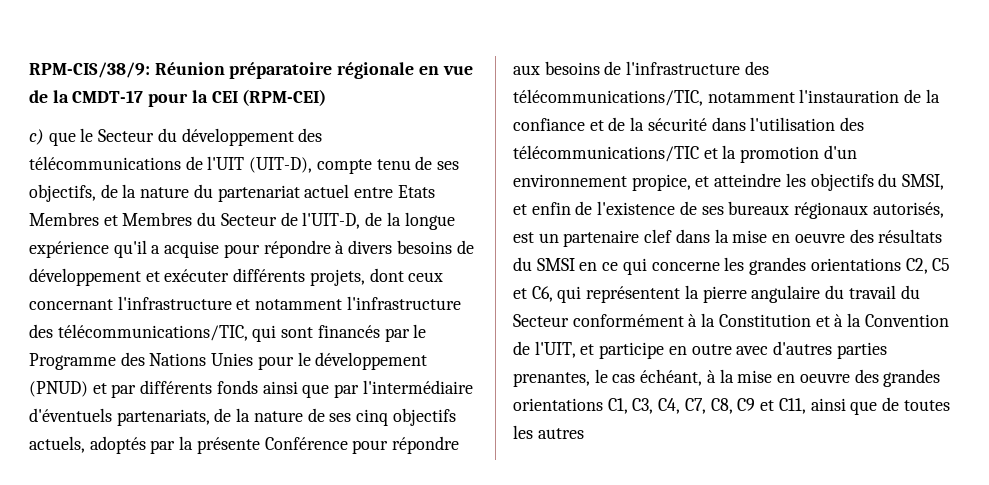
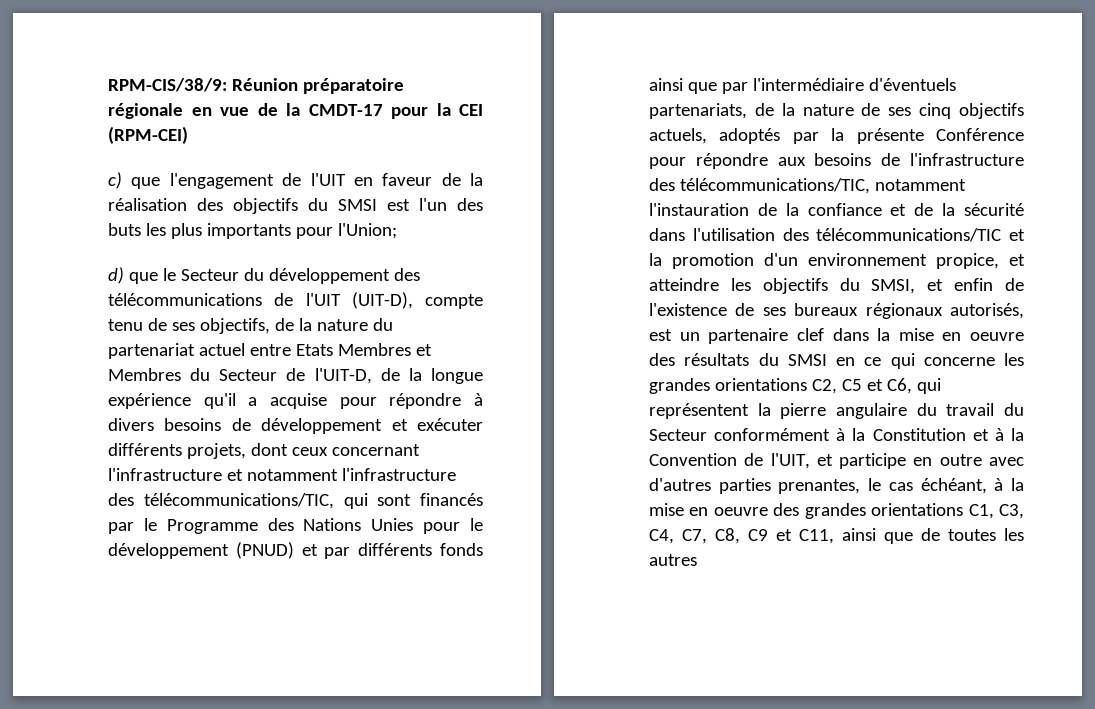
(76, 139) none -> [169,173,483,189] [108,198,483,214] [108,223,397,239] [108,267,158,284] l'engagement de l'UIT en faveur de la réalisation des objectifs du SMSI est l'un des buts les plus importants pour l'Union; // d) que

